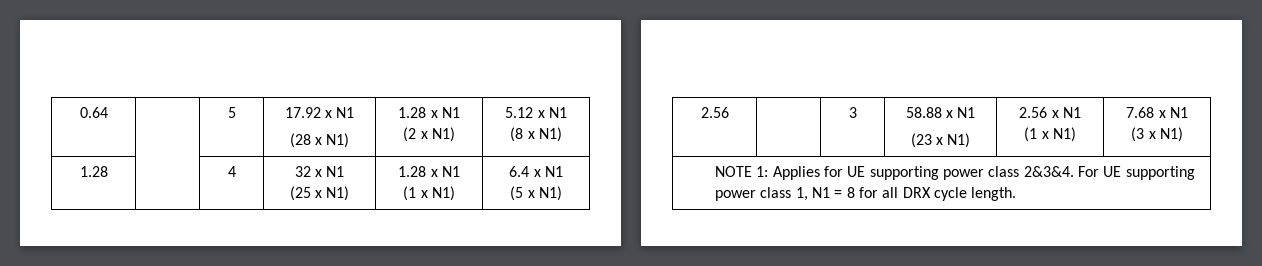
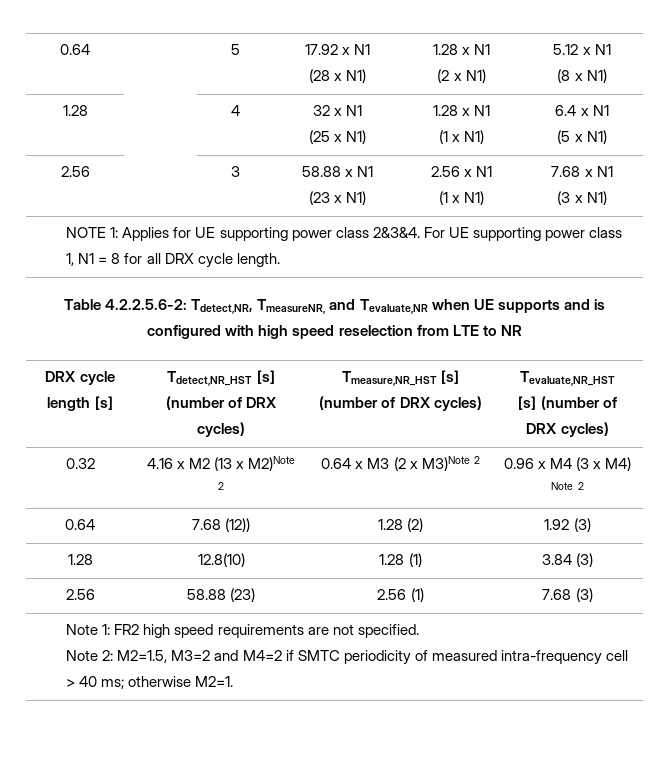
(1017, 194) none -> [64,299,605,314] [147,325,522,339] [45,371,115,385] [47,396,113,411] [167,370,275,386] [165,396,278,410] [197,422,245,437] [341,370,460,386] [319,396,482,411] [520,371,615,386] [518,396,617,410] [526,422,609,437] [65,458,95,469] [146,456,296,471] [218,482,224,490] [321,456,480,471] [503,457,632,471] [551,482,584,490] [65,519,95,530] [191,518,251,532] [377,518,424,532] [544,518,591,532] [67,554,93,565] [197,553,245,567] [379,553,422,567] [541,553,594,567] [65,589,95,600] [186,588,256,602] [377,588,424,602] [542,588,593,602] [66,624,419,638] [66,650,628,665] [66,676,234,689] // Table 4.2.2.5.6-2: Tdetect,NR, TmeasureNR, and Tevaluate,NR when UE supports and is configured with high speed reselection from LTE to NR // DRX cycle length [s] | Tdetect,NR_HST [s] (number of DRX cycles) | Tmeasure,NR_HST [s] (number of DRX cycles) | Tevaluate,NR_HST // [s] (number of DRX cycles) // 0.32 | 4.16 x M2 (13 x M2)Note 2 | 0.64 x M3 (2 x M3)Note 2 | 0.96 x M4 (3 x M4) Note 2 // 0.64 | 7.68 (12)) | 1.28 (2) | 1.92 (3) // 1.28 | 12.8(10) | 1.28 (1) | 3.84 (3) // 2.56 | 58.88 (23) | 2.56 (1) | 7.68 (3) // Note 1: FR2 high speed requirements are not specified. // Note 2: M2=1.5, M3=2 and M4=2 if SMTC periodicity of measured intra-frequency cell > 40 ms; otherwise M2=1.

